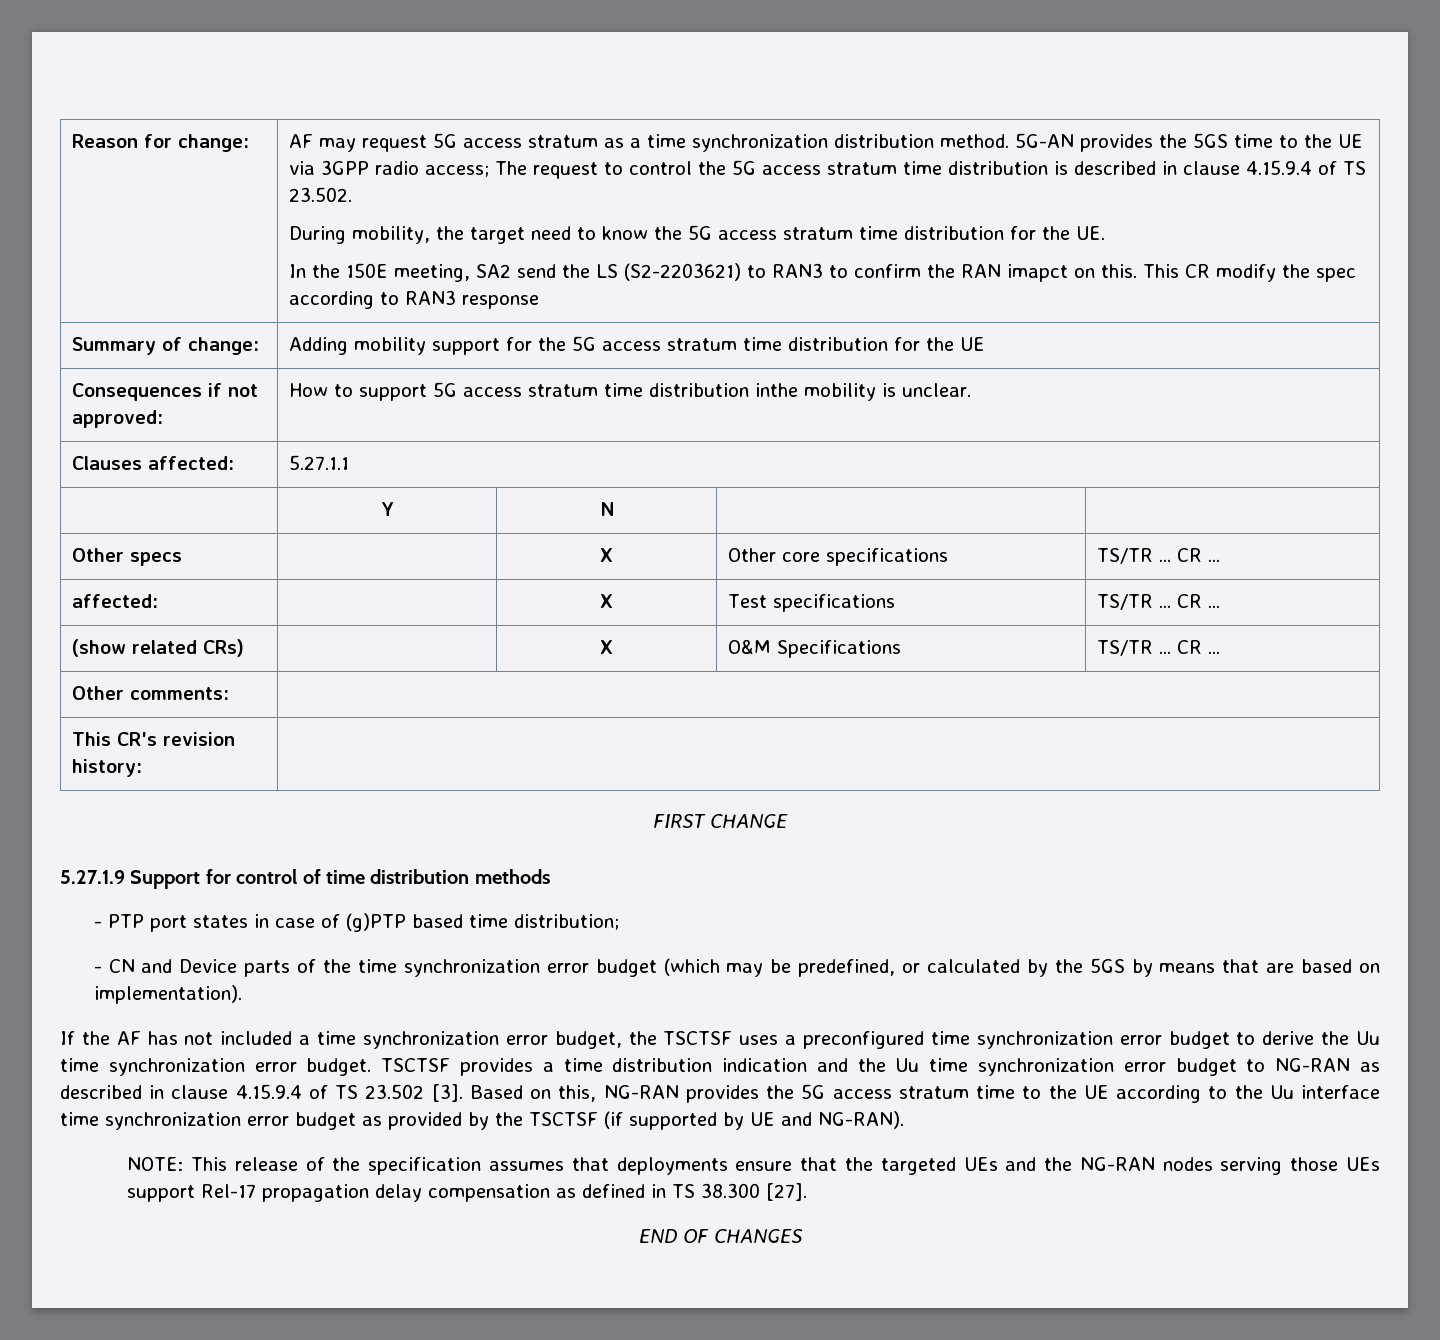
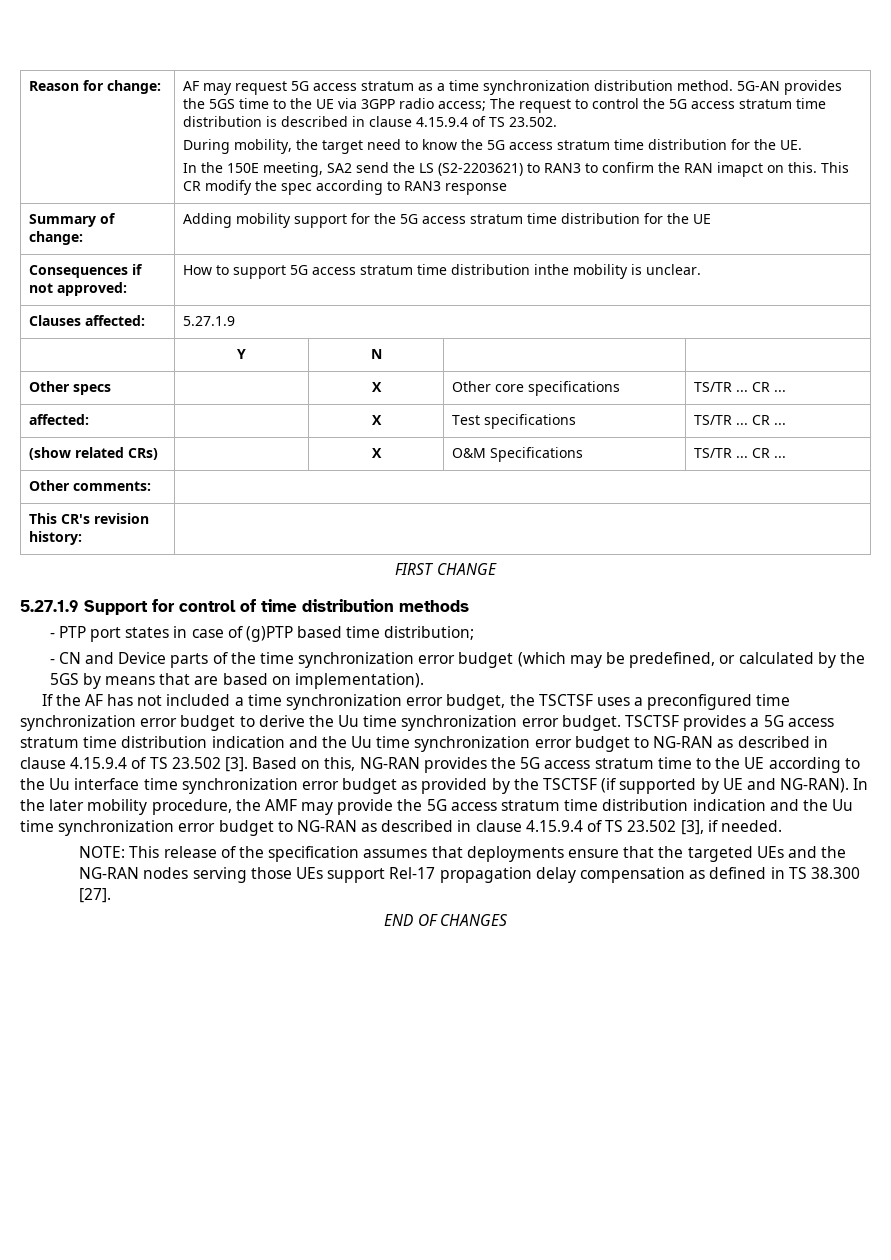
[289,455,350,470] 5.27.1.1 -> [183,316,236,326] 5.27.1.9
(554, 1067) none -> [763,715,834,727] [20,737,79,748] 5G access stratum
(904, 1120) none -> [853,778,869,790] [20,799,854,815] [20,820,782,836] In the later mobility procedure, the AMF may provide the 5G access stratum time distribution indication and the Uu time synchronization error budget to NG-RAN as described in clause 4.15.9.4 of TS 23.502 [3], if needed.

